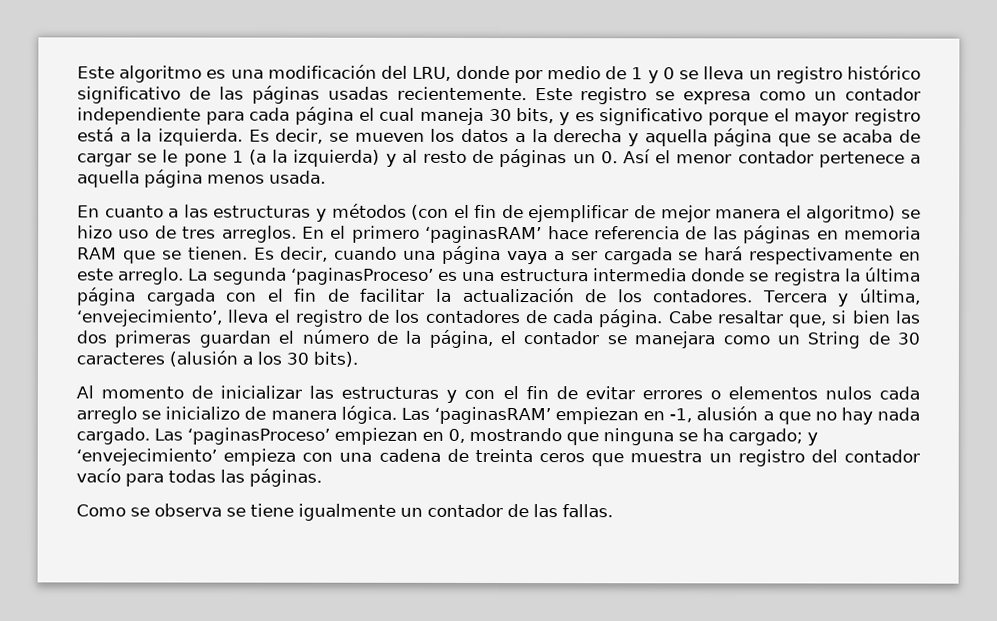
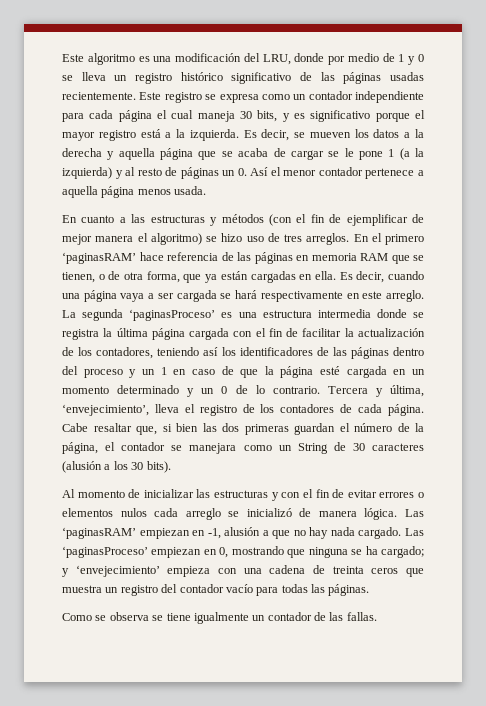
[187,246,248,260] tienen. -> [62,271,336,283] tienen, o de otra forma, que ya están cargadas en ella.
[653,289,754,303] contadores. -> [96,347,425,359] [62,366,426,378] [62,385,320,397] contadores, teniendo así los identificadores de las páginas dentro del proceso y un 1 en caso de que la página esté cargada en un momento determinado y un 0 de lo contrario.
[165,406,241,420] inicializo -> [246,508,292,517] inicializó

